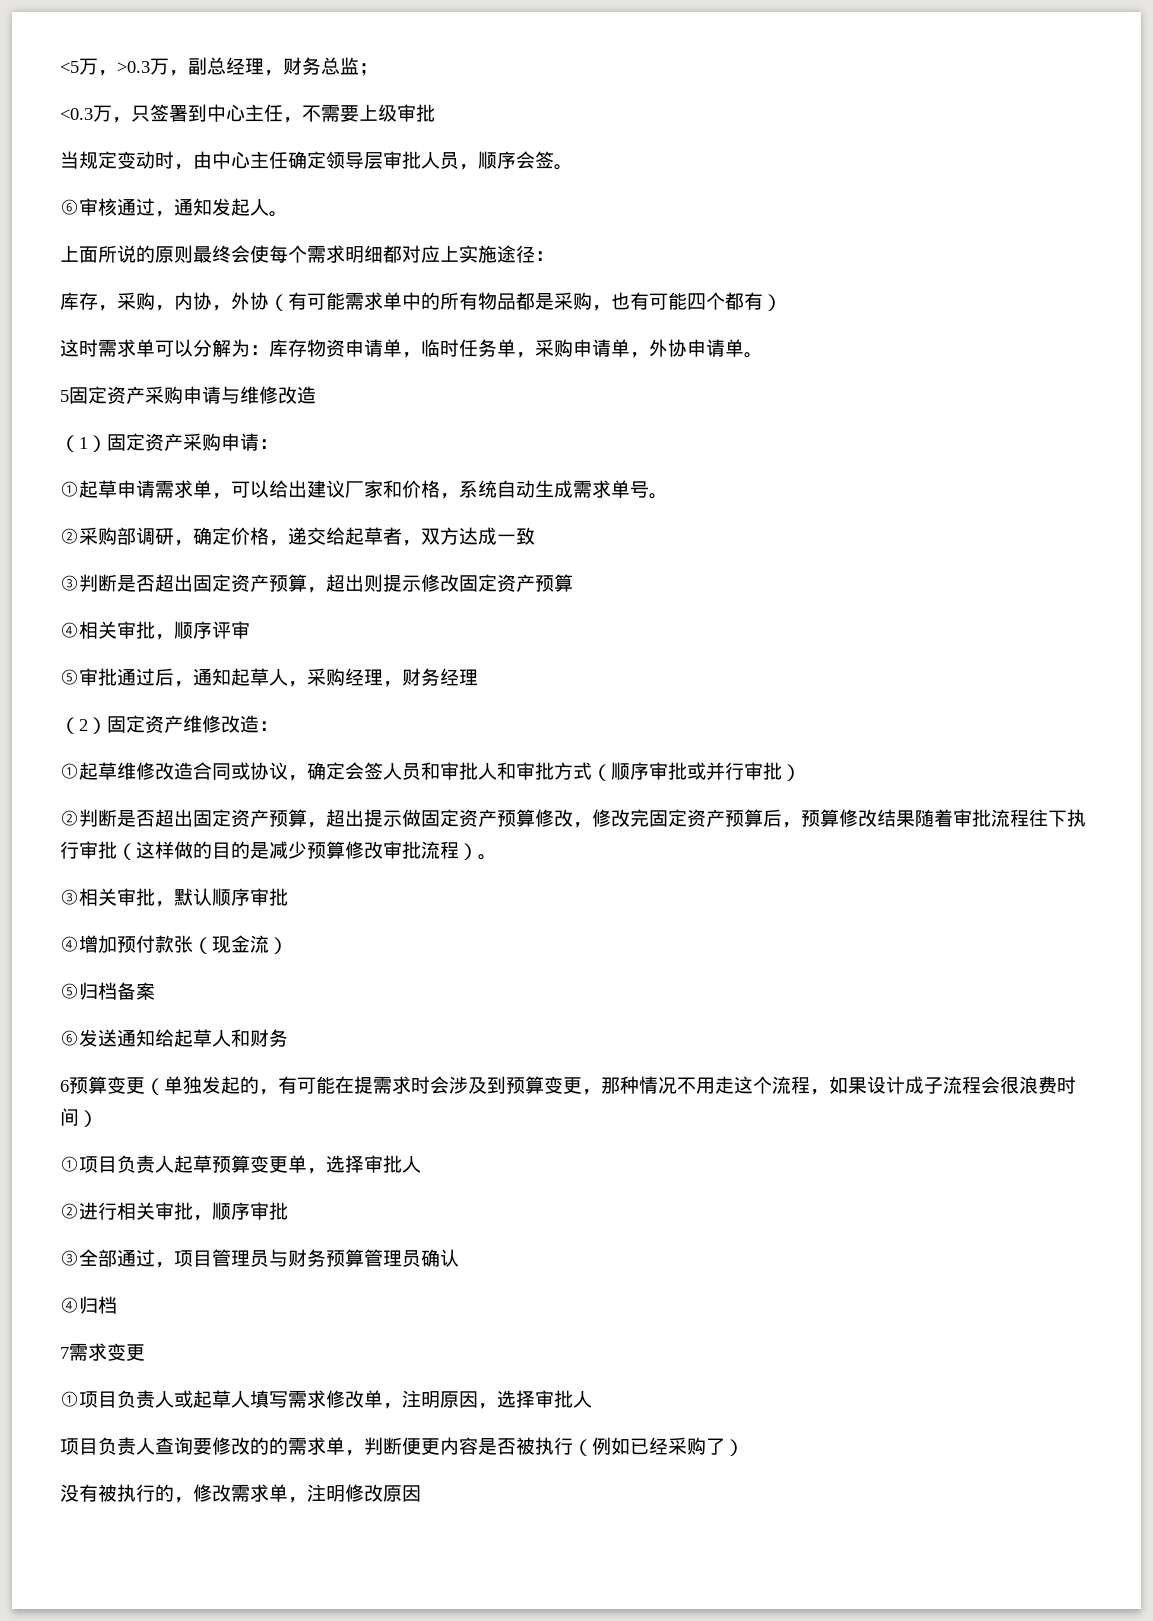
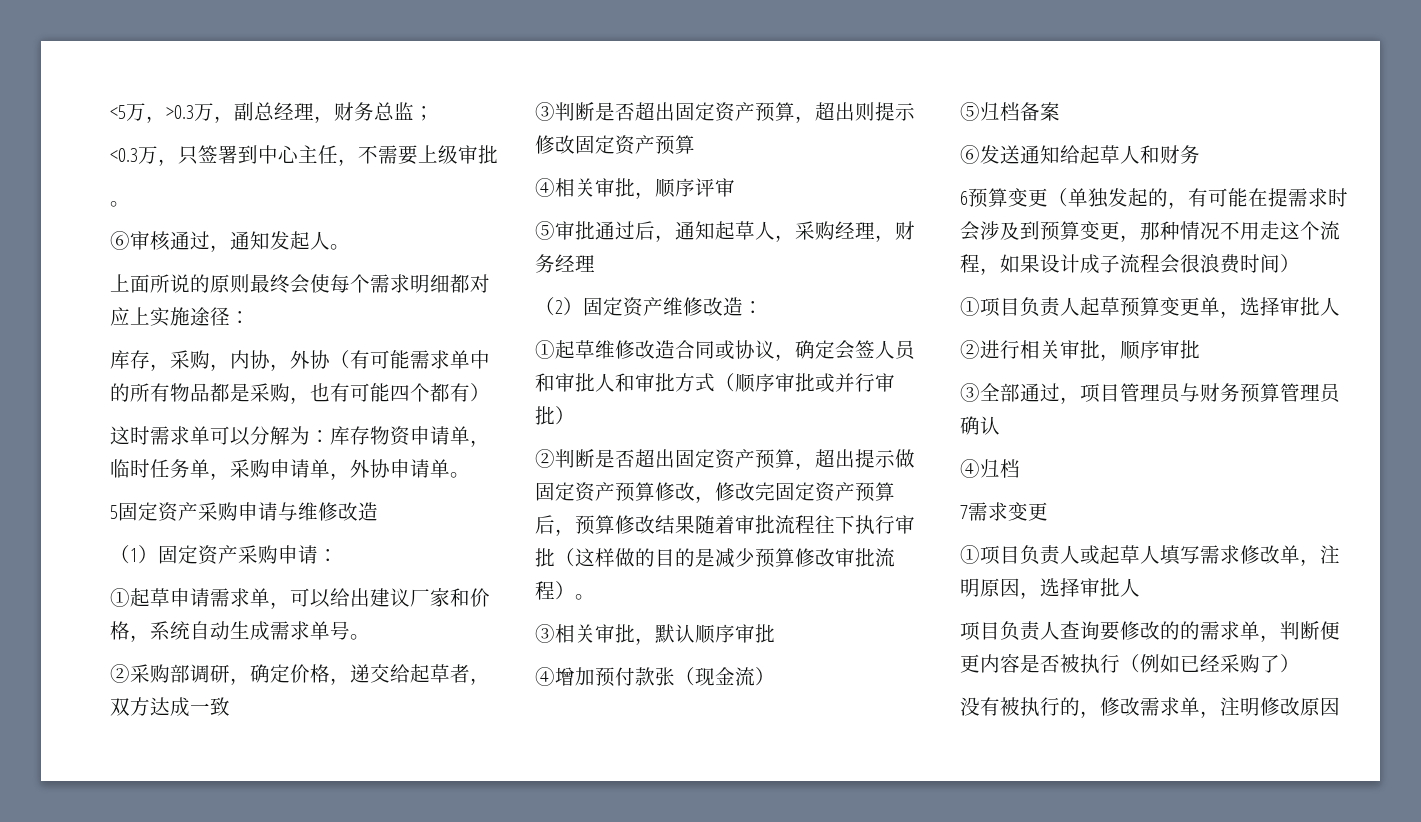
[60,151,554,170] 当规定变动时，由中心主任确定领导层审批人员，顺序会签 -> (498, 154) none

